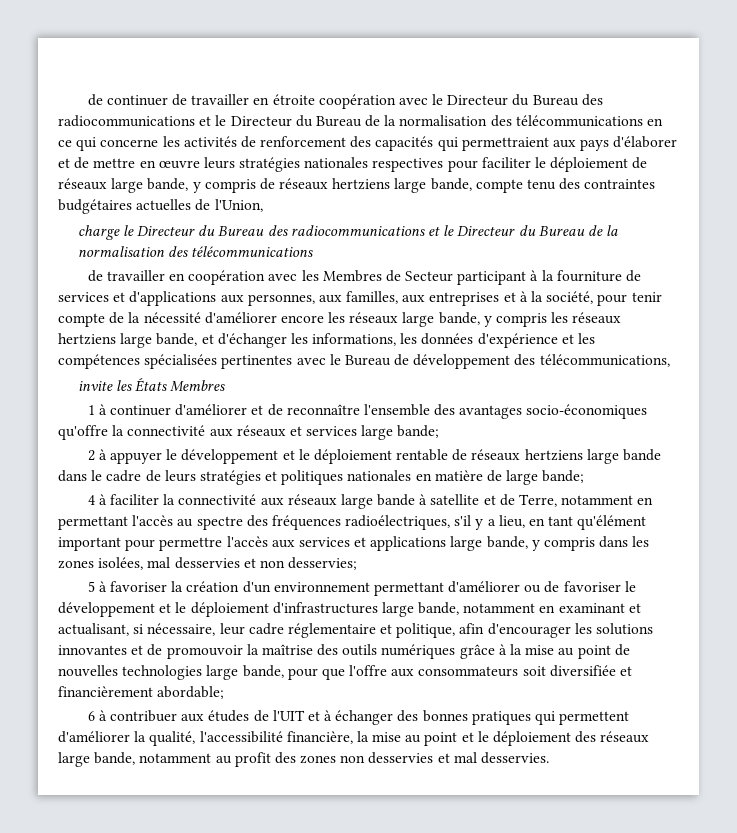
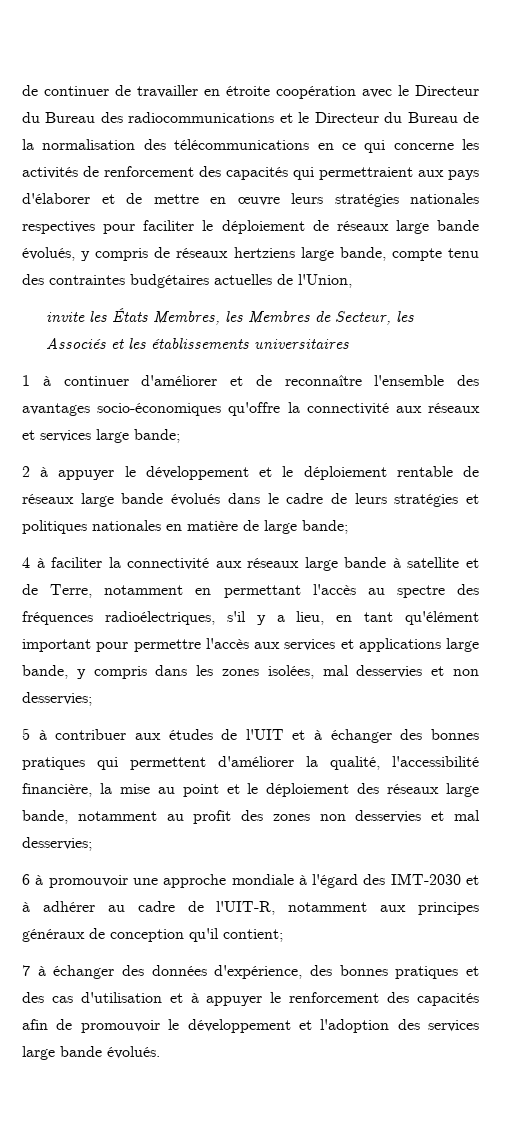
[147,178,189,191] bande, -> [437,220,479,231] [22,247,75,261] bande évolués,
[77,225,619,240] [77,246,314,257] [87,270,641,285] [58,291,662,306] [58,312,622,327] [58,333,596,348] [58,354,670,369] [77,378,226,392] charge le Directeur du Bureau des radiocommunications et le Directeur du Bureau de la normalisation des télécommunications // de travailler en coopération avec les Membres de Secteur participant à la fourniture de services et d'applications aux personnes, aux familles, aux entreprises et à la société, pour tenir compte de la nécessité d'améliorer encore les réseaux large bande, y compris les réseaux hertziens large bande, et d'échanger les informations, les données d'expérience et les compétences spécialisées pertinentes avec le Bureau de développement des télécommunications, // invite les États Membres -> [46,308,415,325] [46,337,350,349] invite les États Membres, les Membres de Secteur, les Associés et les établissements universitaires
[524,449,661,464] hertziens large bande -> [80,493,221,507] large bande évolués
[109,581,636,596] [58,602,641,617] [58,623,654,638] [58,644,630,659] [58,665,633,680] [58,686,225,699] [87,710,107,721] favoriser la création d'un environnement permettant d'améliorer ou de favoriser le développement et le déploiement d'infrastructures large bande, notamment en examinant et actualisant, si nécessaire, leur cadre réglementaire et politique, afin d'encourager les solutions innovantes et de promouvoir la maîtrise des outils numériques grâce à la mise au point de nouvelles technologies large bande, pour que l'offre aux consommateurs soit diversifiée et financièrement abordable; // 6 à -> (47, 735) none
[481,752,550,764] desservies. -> [22,837,92,851] [22,873,480,888] [22,901,479,915] [22,928,283,942] [22,965,480,979] [22,992,480,1006] [22,1019,479,1033] [22,1046,160,1060] desservies; // 6 à promouvoir une approche mondiale à l'égard des IMT-2030 et à adhérer au cadre de l'UIT-R, notamment aux principes généraux de conception qu'il contient; // 7 à échanger des données d'expérience, des bonnes pratiques et des cas d'utilisation et à appuyer le renforcement des capacités afin de promouvoir le développement et l'adoption des services large bande évolués.

